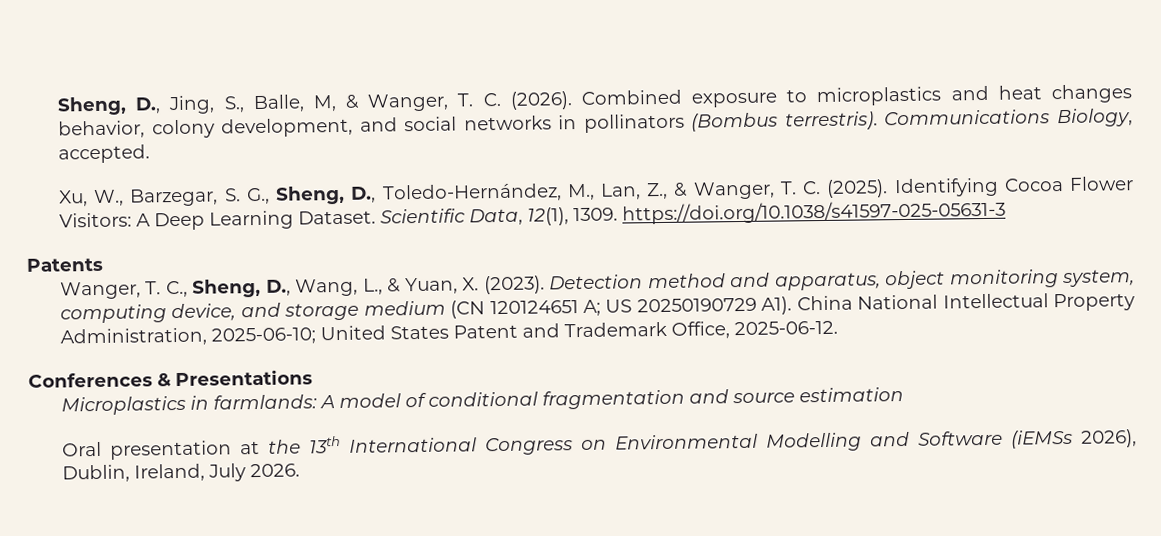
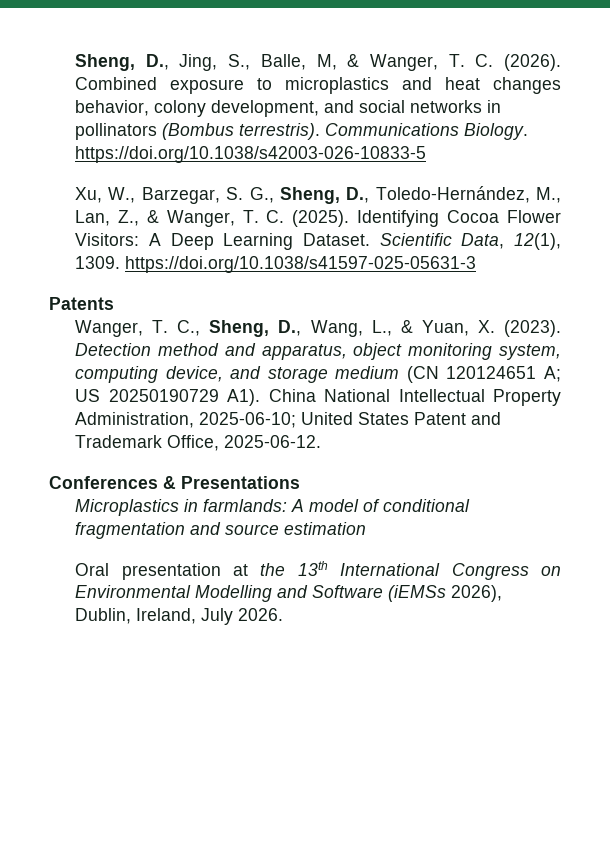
[1057,108,1133,128] [57,144,150,164] Biology, accepted. -> [464,123,529,140] [75,146,427,163] Biology. https://doi.org/10.1038/s42003-026-10833-5

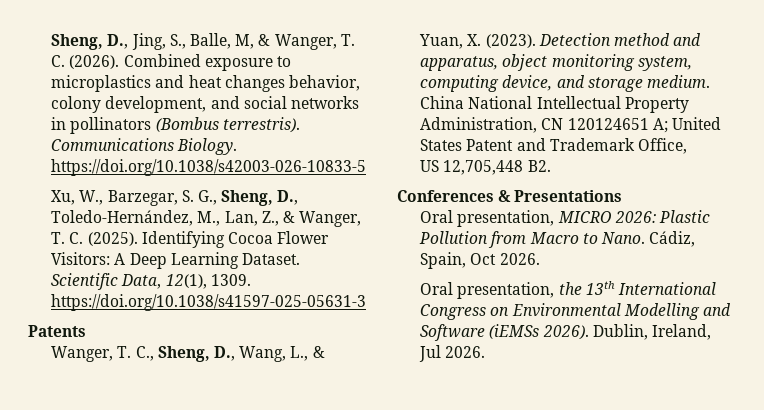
[335,366,561,383] [75,389,261,406] medium (CN 120124651 A; US 20250190729 A1). -> [647,75,711,88] medium.
[199,412,297,428] 2025-06-10; -> [541,118,668,133] CN 120124651 A;
[224,435,322,448] 2025-06-12. -> [420,160,551,175] // US 12,705,448 B2.
[75,499,471,516] [75,522,367,539] [75,563,248,580] Microplastics in farmlands: A model of conditional fragmentation and source estimation // Oral presentation at -> [420,210,711,227] [419,231,696,248] [420,252,540,269] [420,282,555,299] Oral presentation, MICRO 2026: Plastic Pollution from Macro to Nano. Cádiz, Spain, Oct 2026. // Oral presentation,
[451,585,503,602] 2026), -> [542,325,589,340] 2026).
[201,608,234,625] July -> [419,345,442,362] Jul

